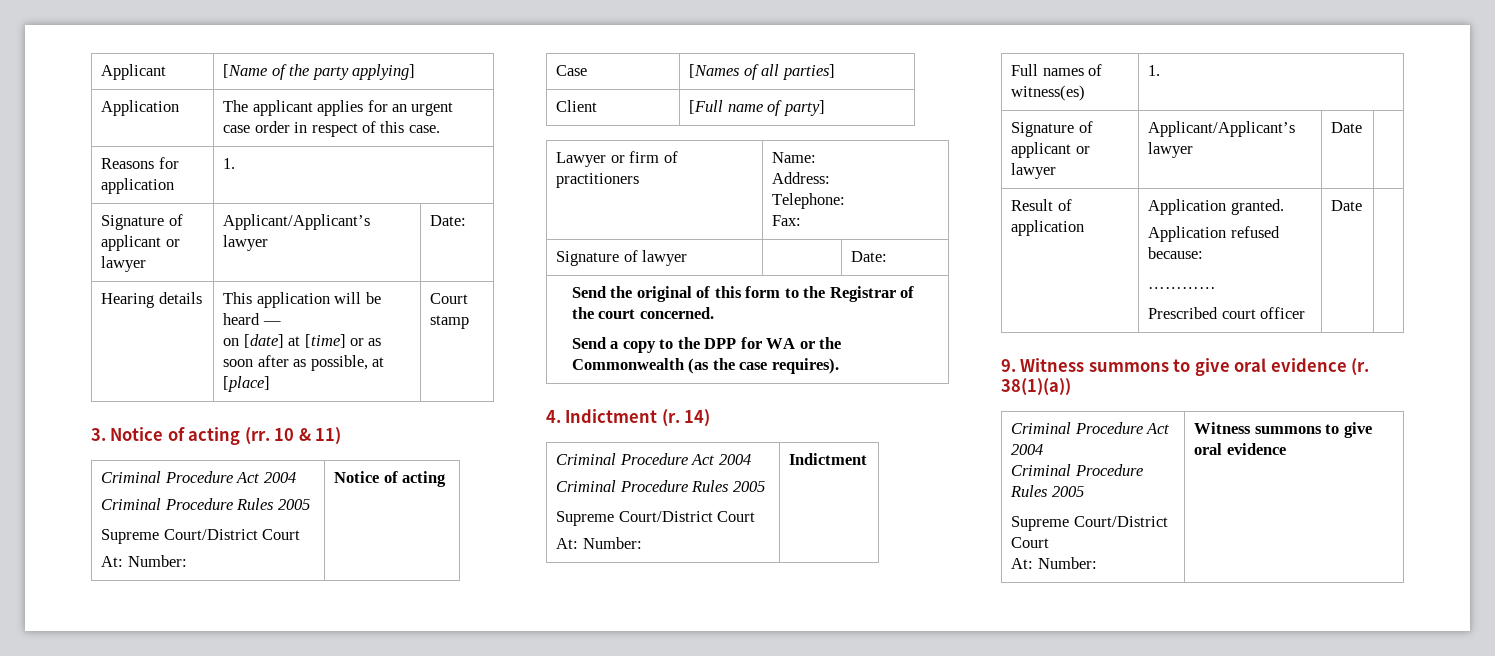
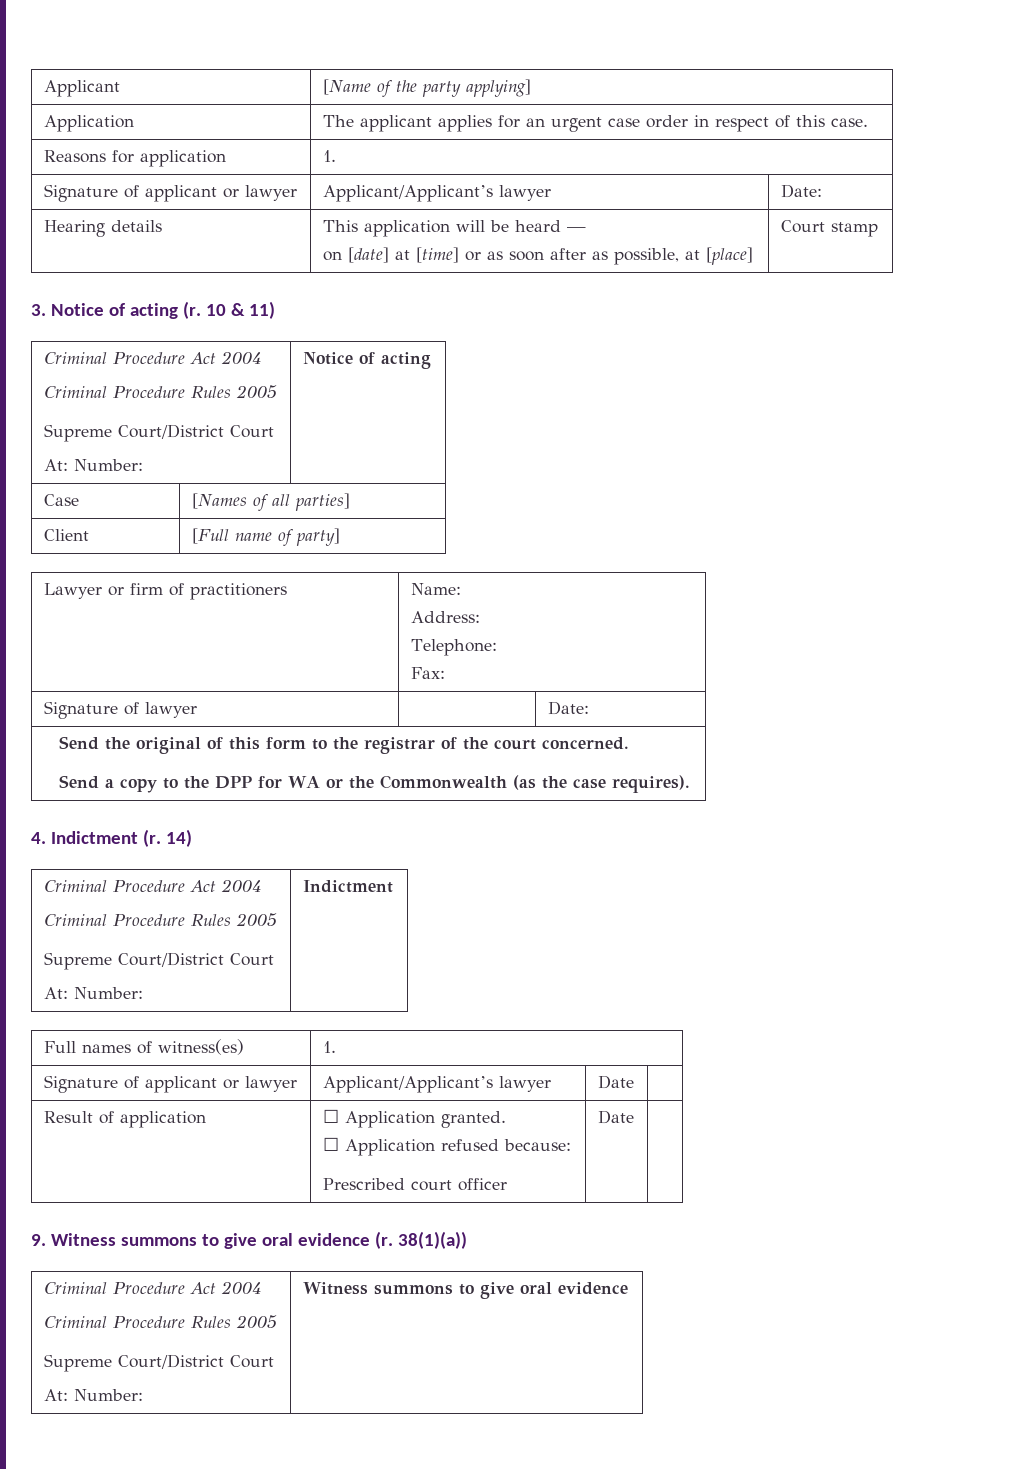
[244,427,270,445] (rr. -> [182,301,201,319] (r.
[829,286,896,302] Registrar -> [363,737,435,754] registrar
(1085, 228) none -> [322,1109,339,1123] ☐
(1284, 207) none -> [322,1137,339,1151] ☐
[1148,287,1217,289] // ………… -> (571, 1145) none

